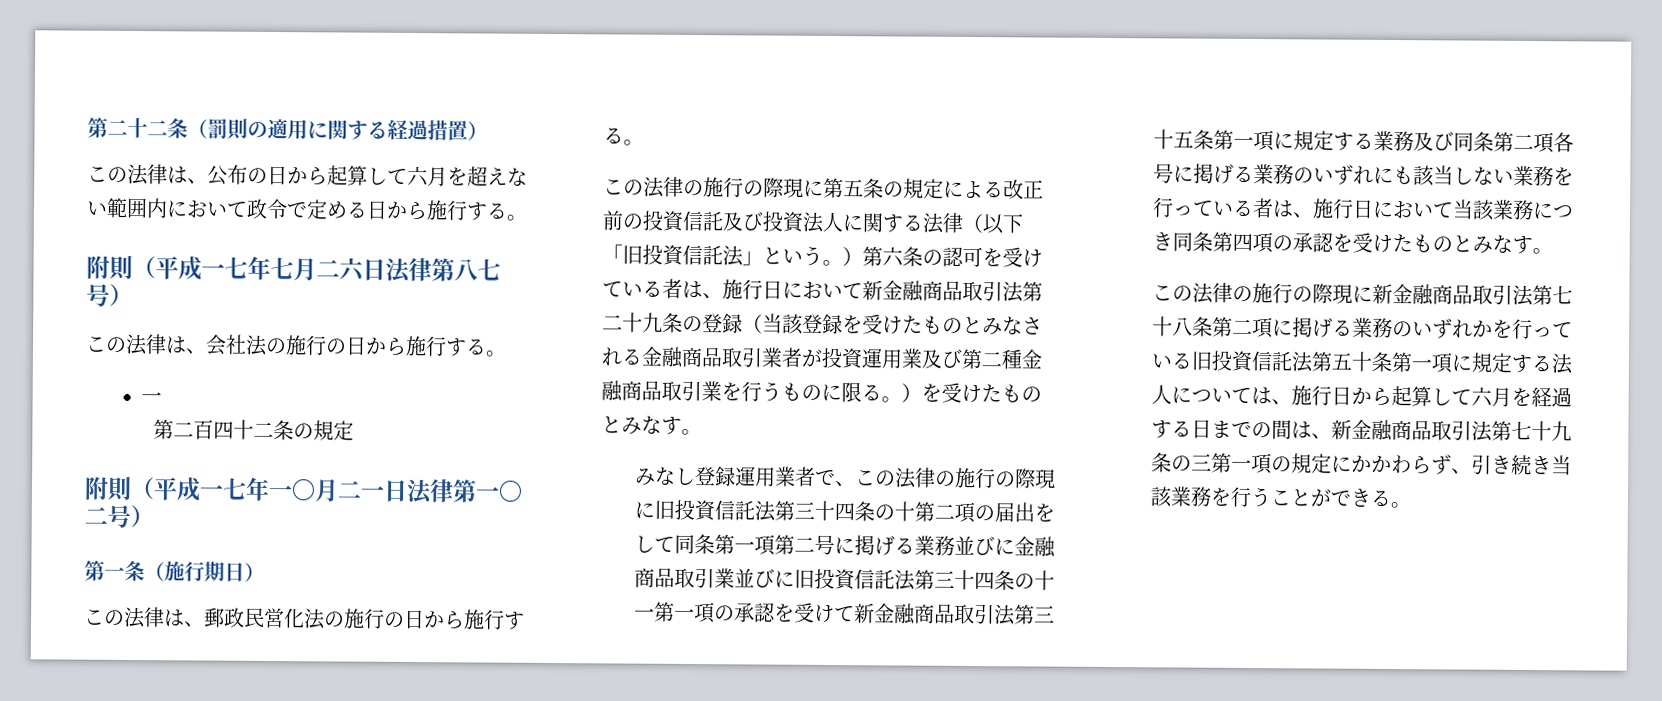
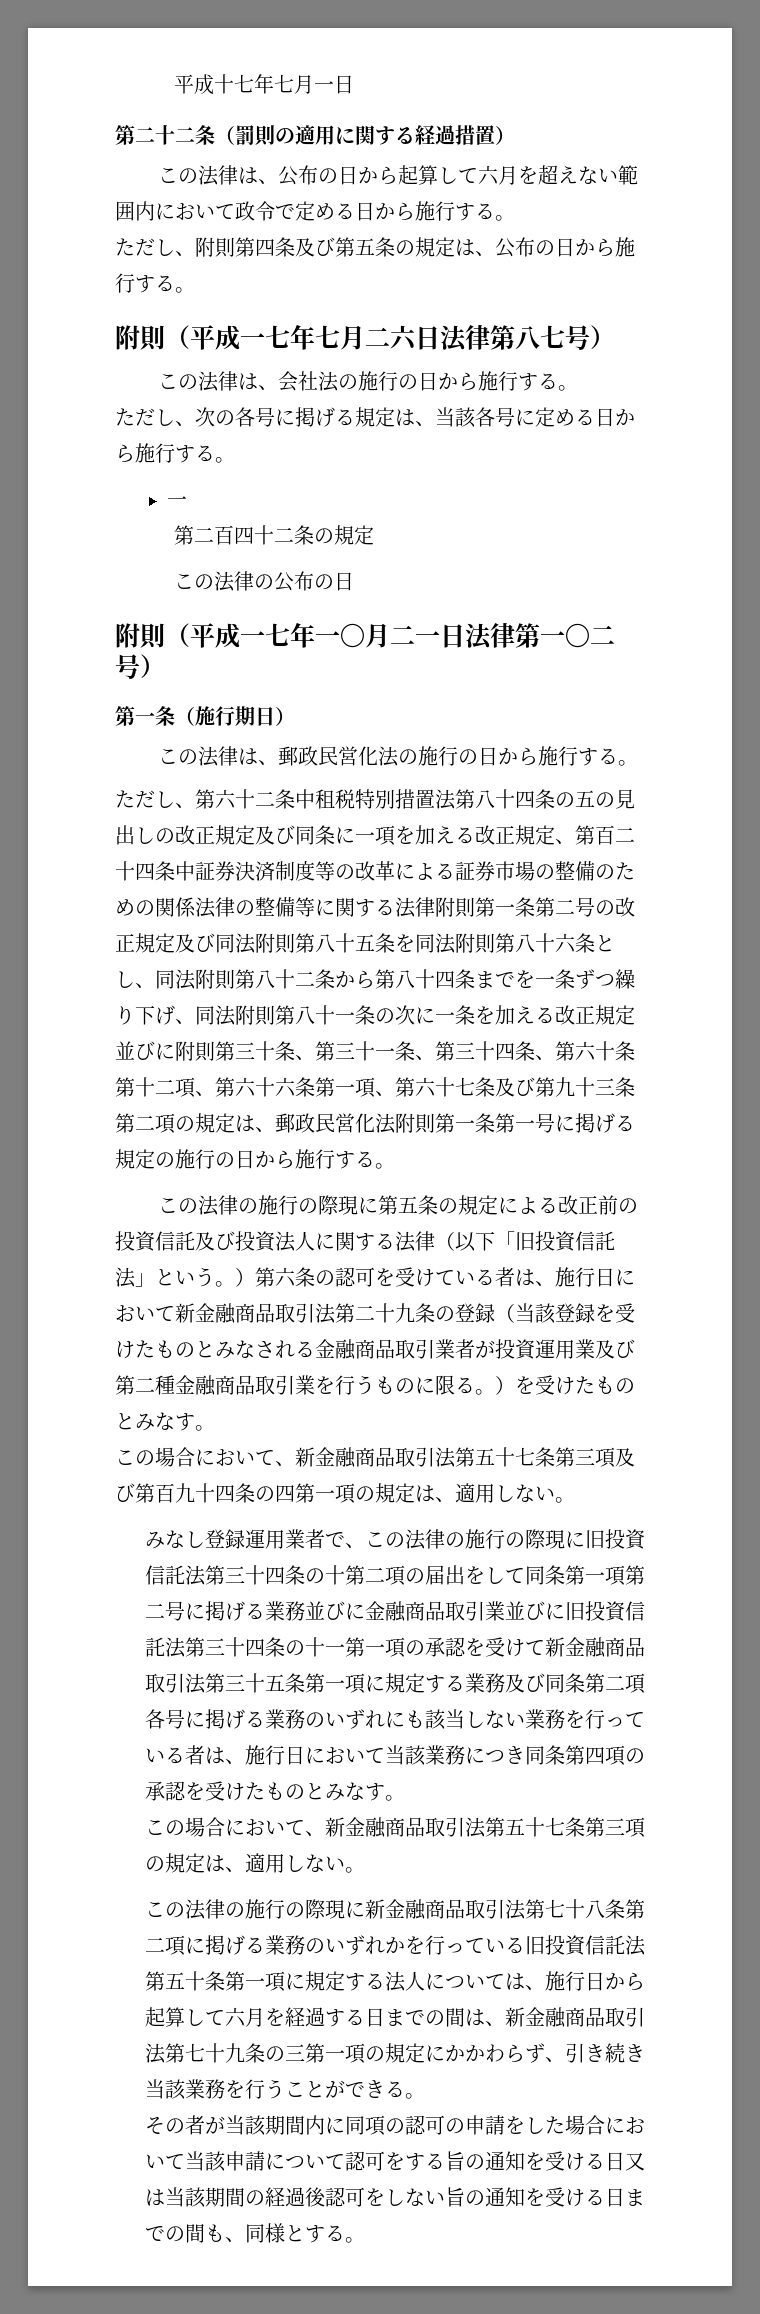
(87, 127) none -> [174,74,355,95] 平成十七年七月一日 //
(527, 217) none -> [115,237,635,258] [115,273,195,293] // ただし、附則第四条及び第五条の規定は、公布の日から施行する。
(506, 353) none -> [115,407,635,428] [115,443,235,463] // ただし、次の各号に掲げる規定は、当該各号に定める日から施行する。
(355, 430) none -> [174,571,355,592] // この法律の公布の日
(644, 142) none -> [115,789,635,810] [115,825,635,846] [115,860,635,881] [115,897,635,918] [115,933,615,954] [115,969,635,990] [115,1005,635,1026] [115,1041,635,1062] [115,1077,635,1098] [115,1113,635,1134] [115,1149,395,1169] // ただし、第六十二条中租税特別措置法第八十四条の五の見出しの改正規定及び同条に一項を加える改正規定、第百二十四条中証券決済制度等の改革による証券市場の整備のための関係法律の整備等に関する法律附則第一条第二号の改正規定及び同法附則第八十五条を同法附則第八十六条とし、同法附則第八十二条から第八十四条までを一条ずつ繰り下げ、同法附則第八十一条の次に一条を加える改正規定並びに附則第三十条、第三十一条、第三十四条、第六十条第十二項、第六十六条第一項、第六十七条及び第九十三条第二項の規定は、郵政民営化法附則第一条第一号に掲げる規定の施行の日から施行する。
(702, 432) none -> [115,1447,635,1468] [115,1483,575,1504] // この場合において、新金融商品取引法第五十七条第三項及び第百九十四条の四第一項の規定は、適用しない。
(1554, 251) none -> [144,1817,645,1838] [144,1853,365,1873] // この場合において、新金融商品取引法第五十七条第三項の規定は、適用しない。
(1412, 505) none -> [144,2115,645,2136] [144,2151,645,2172] [144,2187,645,2208] [144,2223,365,2243] // その者が当該期間内に同項の認可の申請をした場合において当該申請について認可をする旨の通知を受ける日又は当該期間の経過後認可をしない旨の通知を受ける日までの間も、同様とする。

